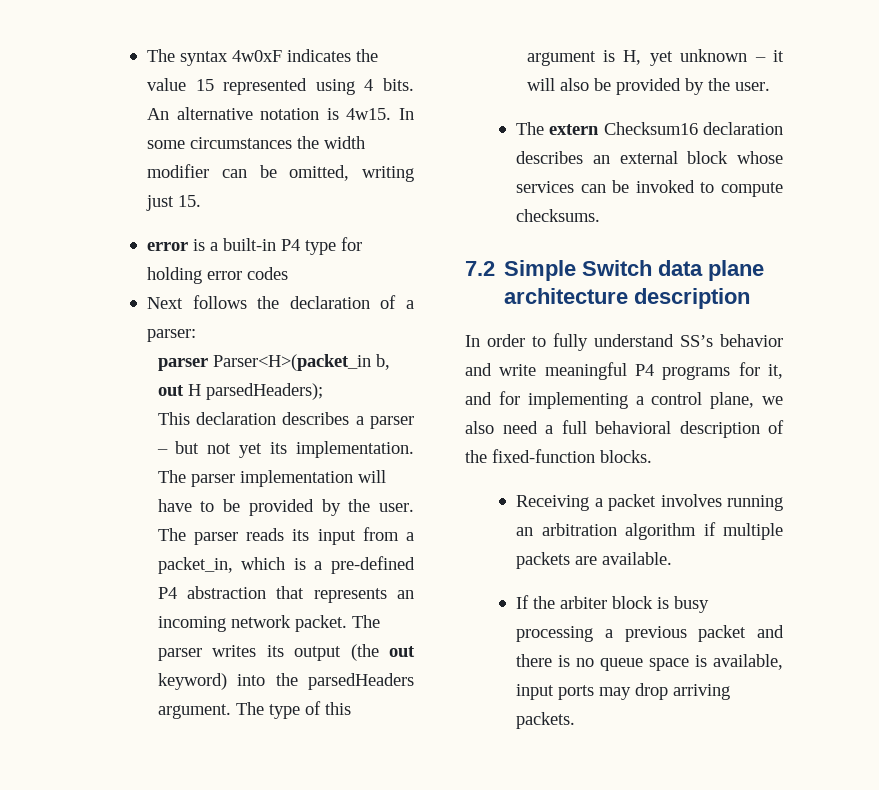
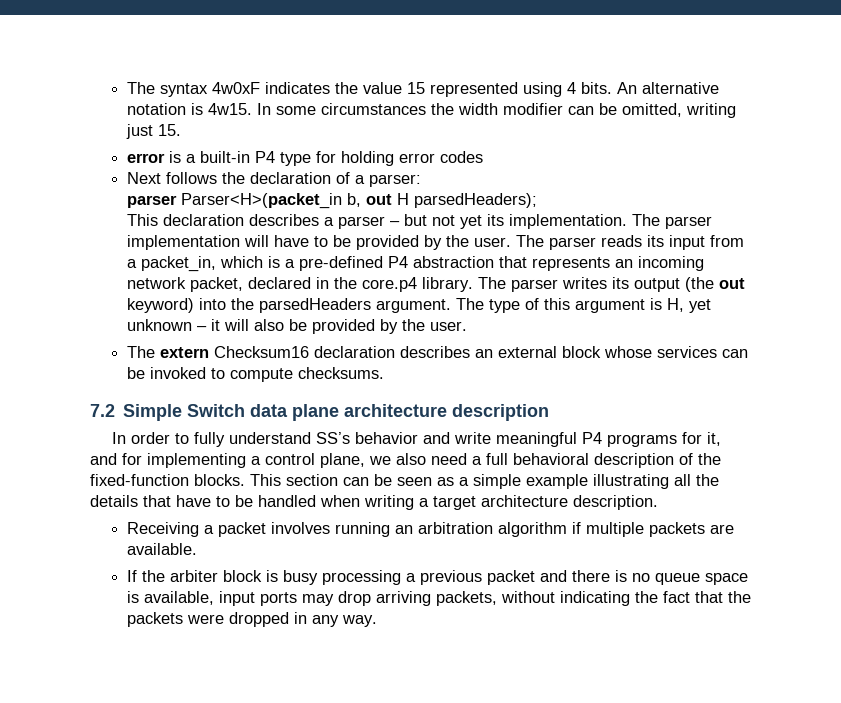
[294,615,347,632] packet. -> [190,277,474,292] packet, declared in the core.p4 library.
(652, 456) none -> [250,474,719,489] [90,495,658,510] This section can be seen as a simple example illustrating all the details that have to be handled when writing a target architecture description.
[516,712,576,729] packets. -> [435,591,751,606] [126,612,377,627] packets, without indicating the fact that the packets were dropped in any way.

